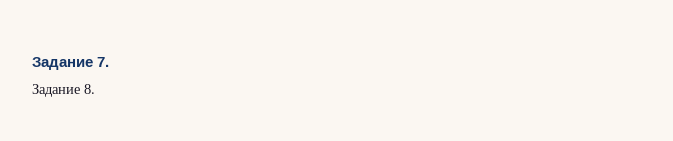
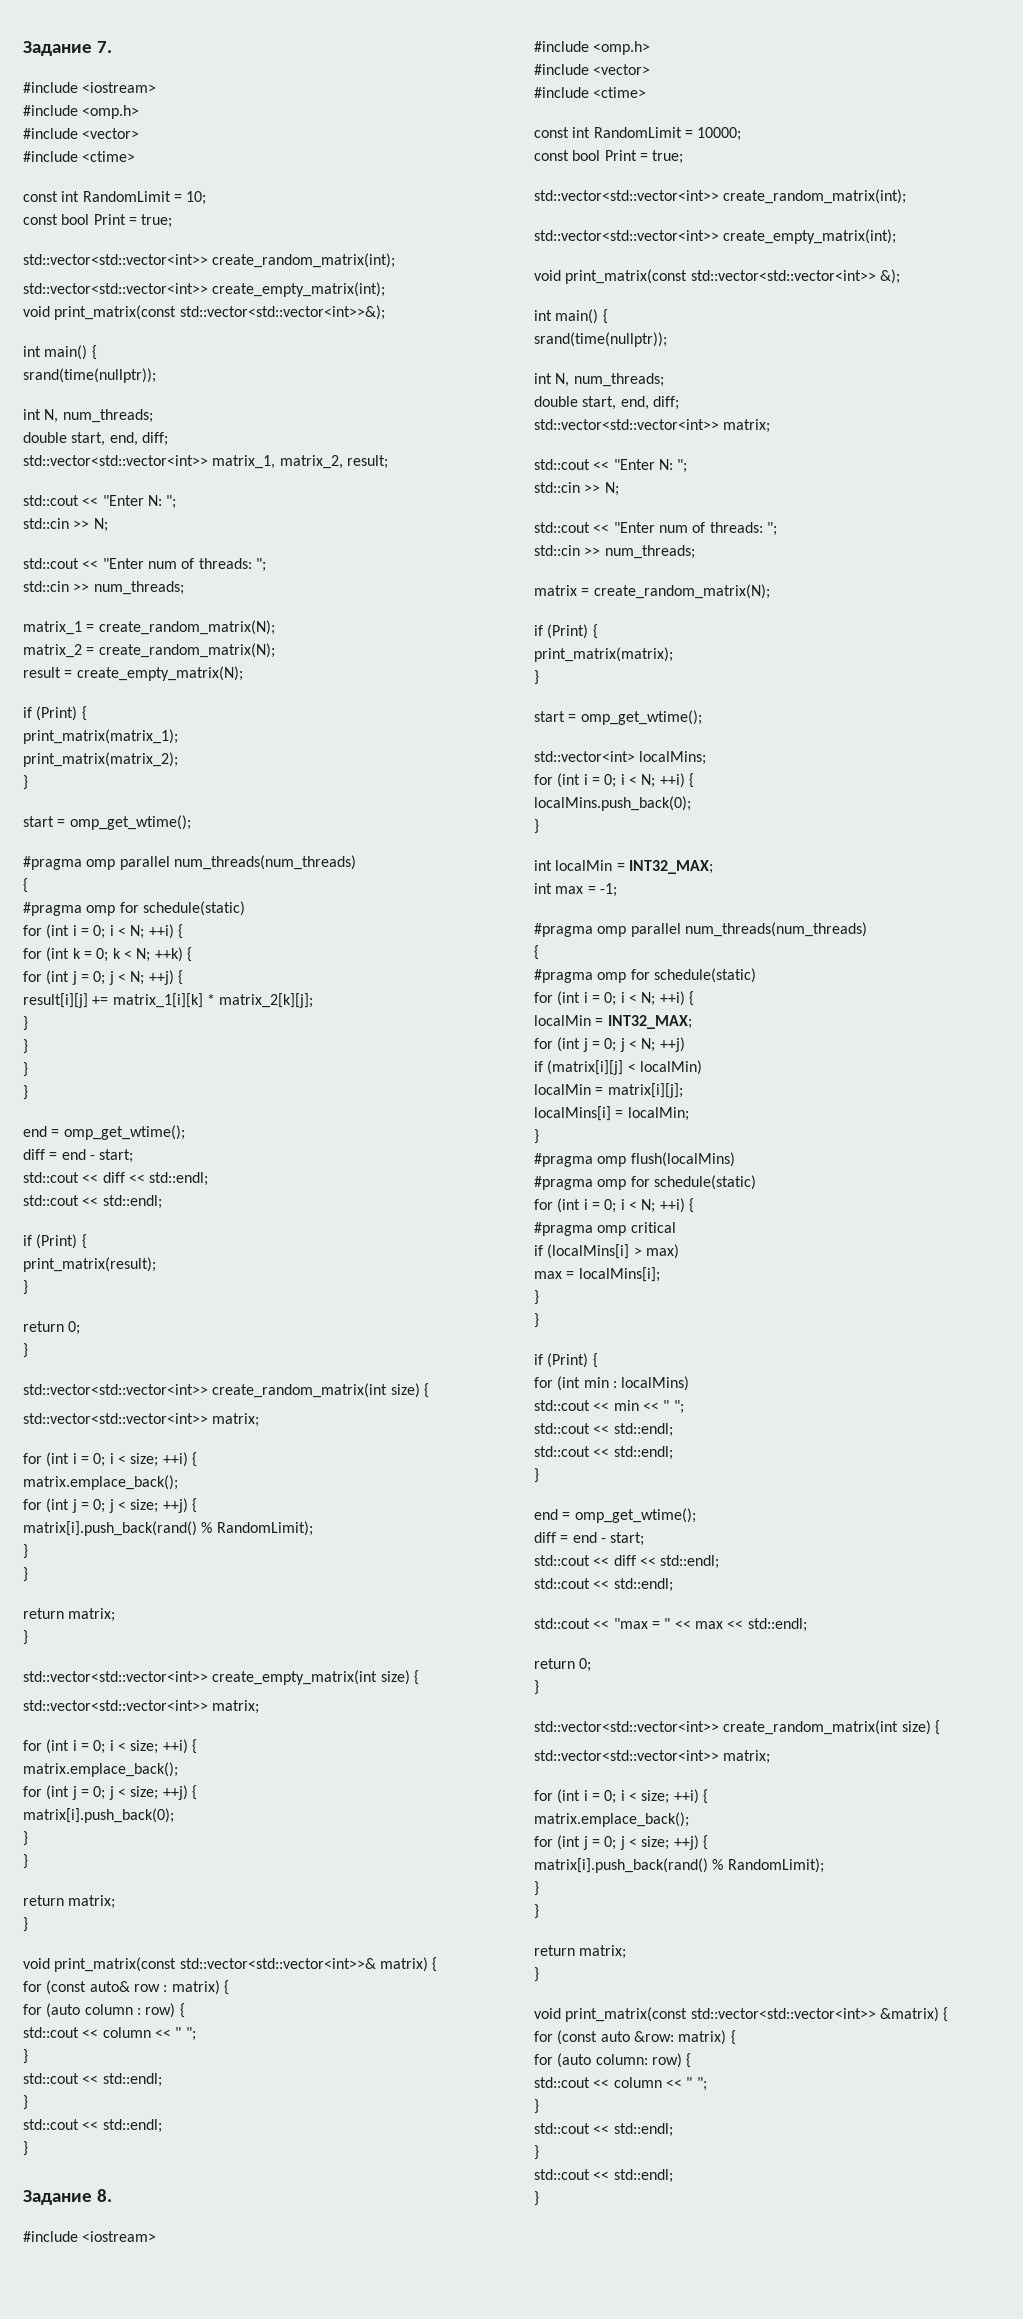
[32,84,95,97] Задание 8. -> [23,82,157,93] [23,105,140,119] [23,128,140,139] [23,151,136,162] [23,191,207,205] [23,214,173,228] [23,253,396,268] [23,282,386,297] [23,305,385,320] [23,345,97,360] [23,368,156,383] [23,409,153,423] [23,432,168,446] [23,455,388,469] [23,495,177,509] [23,518,108,532] [23,558,266,572] [23,581,184,595] [23,620,275,635] [23,643,275,658] [23,666,243,681] [23,706,87,721] [23,729,178,744] [23,752,178,767] [23,775,28,790] [23,815,191,830] [23,855,356,870] [23,878,28,893] [23,901,245,916] [23,924,183,939] [23,947,192,962] [23,970,183,985] [23,993,314,1008] [23,1016,28,1031] [23,1039,28,1054] [23,1062,28,1077] [23,1085,28,1100] [23,1125,185,1140] [23,1149,134,1163] [23,1172,209,1186] [23,1195,162,1209] [23,1234,87,1249] [23,1257,156,1272] [23,1280,28,1295] [23,1321,81,1335] [23,1343,28,1358] [23,1383,429,1398] [23,1413,260,1427] [23,1452,197,1467] [23,1475,178,1490] [23,1498,197,1513] [23,1521,313,1536] [23,1544,28,1559] [23,1567,28,1582] [23,1608,116,1622] [23,1630,28,1645] [23,1670,419,1685] [23,1700,260,1714] [23,1739,197,1754] [23,1762,178,1777] [23,1785,197,1800] [23,1808,174,1823] [23,1831,28,1846] [23,1854,28,1869] [23,1895,116,1909] [23,1917,28,1932] [23,1957,438,1972] [23,1980,229,1995] [23,2003,185,2018] [23,2027,196,2041] [23,2049,28,2064] [23,2073,162,2087] [23,2095,28,2110] [23,2119,162,2133] [23,2141,28,2156] [23,2189,112,2205] [23,2231,157,2242] [534,41,651,55] [534,64,651,75] [534,87,647,98] [534,127,742,141] [534,150,684,164] [534,189,907,204] [534,229,897,244] [534,269,900,284] [534,309,608,324] [534,332,667,347] [534,373,664,387] [534,396,679,410] [534,419,771,433] [534,459,688,473] [534,482,619,496] [534,522,777,536] [534,545,695,559] [534,584,770,599] [534,624,598,639] [534,647,673,662] [534,670,539,685] [534,710,702,725] [534,751,707,765] [534,773,694,788] [534,796,691,811] [534,819,539,834] [534,860,713,874] [534,883,617,897] [534,922,867,937] [534,945,539,960] [534,968,756,983] [534,991,694,1006] [534,1015,692,1029] [534,1037,685,1052] [534,1060,702,1075] [534,1083,683,1098] [534,1106,689,1121] [534,1129,539,1144] [534,1152,735,1167] [534,1175,756,1190] [534,1198,694,1213] [534,1222,676,1236] [534,1244,679,1259] [534,1267,660,1282] [534,1290,539,1305] [534,1313,539,1328] [534,1353,598,1368] [534,1376,690,1391] [534,1400,684,1414] [534,1423,673,1437] [534,1446,673,1460] [534,1468,539,1483] [534,1508,696,1523] [534,1532,645,1546] [534,1555,720,1569] [534,1578,673,1592] [534,1618,807,1632] [534,1658,592,1672] [534,1680,539,1695] [534,1720,940,1735] [534,1750,771,1764] [534,1789,708,1804] [534,1812,689,1827] [534,1835,708,1850] [534,1858,824,1873] [534,1881,539,1896] [534,1904,539,1919] [534,1945,627,1959] [534,1967,539,1982] [534,2007,949,2022] [534,2030,736,2045] [534,2053,692,2068] [534,2077,707,2091] [534,2099,539,2114] [534,2123,673,2137] [534,2145,539,2160] [534,2169,673,2183] [534,2191,539,2206] #include <iostream> // #include <omp.h> // #include <vector> // #include <ctime> // const int RandomLimit = 10; // const bool Print = true; // std::vector<std::vector<int>> create_random_matrix(int); // std::vector<std::vector<int>> create_empty_matrix(int); // void print_matrix(const std::vector<std::vector<int>>&); // int main() { // srand(time(nullptr)); // int N, num_threads; // double start, end, diff; // std::vector<std::vector<int>> matrix_1, matrix_2, result; // std::cout << "Enter N: "; // std::cin >> N; // std::cout << "Enter num of threads: "; // std::cin >> num_threads; // matrix_1 = create_random_matrix(N); // matrix_2 = create_random_matrix(N); // result = create_empty_matrix(N); // if (Print) { // print_matrix(matrix_1); // print_matrix(matrix_2); // } // start = omp_get_wtime(); // #pragma omp parallel num_threads(num_threads) // { // #pragma omp for schedule(static) // for (int i = 0; i < N; ++i) { // for (int k = 0; k < N; ++k) { // for (int j = 0; j < N; ++j) { // result[i][j] += matrix_1[i][k] * matrix_2[k][j]; // } // } // } // } // end = omp_get_wtime(); // diff = end - start; // std::cout << diff << std::endl; // std::cout << std::endl; // if (Print) { // print_matrix(result); // } // return 0; // } // std::vector<std::vector<int>> create_random_matrix(int size) { // std::vector<std::vector<int>> matrix; // for (int i = 0; i < size; ++i) { // matrix.emplace_back(); // for (int j = 0; j < size; ++j) { // matrix[i].push_back(rand() % RandomLimit); // } // } // return matrix; // } // std::vector<std::vector<int>> create_empty_matrix(int size) { // std::vector<std::vector<int>> matrix; // for (int i = 0; i < size; ++i) { // matrix.emplace_back(); // for (int j = 0; j < size; ++j) { // matrix[i].push_back(0); // } // } // return matrix; // } // void print_matrix(const std::vector<std::vector<int>>& matrix) { // for (const auto& row : matrix) { // for (auto column : row) { // std::cout << column << " "; // } // std::cout << std::endl; // } // std::cout << std::endl; // } // Задание 8. // #include <iostream> // #include <omp.h> // #include <vector> // #include <ctime> // const int RandomLimit = 10000; // const bool Print = true; // std::vector<std::vector<int>> create_random_matrix(int); // std::vector<std::vector<int>> create_empty_matrix(int); // void print_matrix(const std::vector<std::vector<int>> &); // int main() { // srand(time(nullptr)); // int N, num_threads; // double start, end, diff; // std::vector<std::vector<int>> matrix; // std::cout << "Enter N: "; // std::cin >> N; // std::cout << "Enter num of threads: "; // std::cin >> num_threads; // matrix = create_random_matrix(N); // if (Print) { // print_matrix(matrix); // } // start = omp_get_wtime(); // std::vector<int> localMins; // for (int i = 0; i < N; ++i) { // localMins.push_back(0); // } // int localMin = INT32_MAX; // int max = -1; // #pragma omp parallel num_threads(num_threads) // { // #pragma omp for schedule(static) // for (int i = 0; i < N; ++i) { // localMin = INT32_MAX; // for (int j = 0; j < N; ++j) // if (matrix[i][j] < localMin) // localMin = matrix[i][j]; // localMins[i] = localMin; // } // #pragma omp flush(localMins) // #pragma omp for schedule(static) // for (int i = 0; i < N; ++i) { // #pragma omp critical // if (localMins[i] > max) // max = localMins[i]; // } // } // if (Print) { // for (int min : localMins) // std::cout << min << " "; // std::cout << std::endl; // std::cout << std::endl; // } // end = omp_get_wtime(); // diff = end - start; // std::cout << diff << std::endl; // std::cout << std::endl; // std::cout << "max = " << max << std::endl; // return 0; // } // std::vector<std::vector<int>> create_random_matrix(int size) { // std::vector<std::vector<int>> matrix; // for (int i = 0; i < size; ++i) { // matrix.emplace_back(); // for (int j = 0; j < size; ++j) { // matrix[i].push_back(rand() % RandomLimit); // } // } // return matrix; // } // void print_matrix(const std::vector<std::vector<int>> &matrix) { // for (const auto &row: matrix) { // for (auto column: row) { // std::cout << column << " "; // } // std::cout << std::endl; // } // std::cout << std::endl; // }

